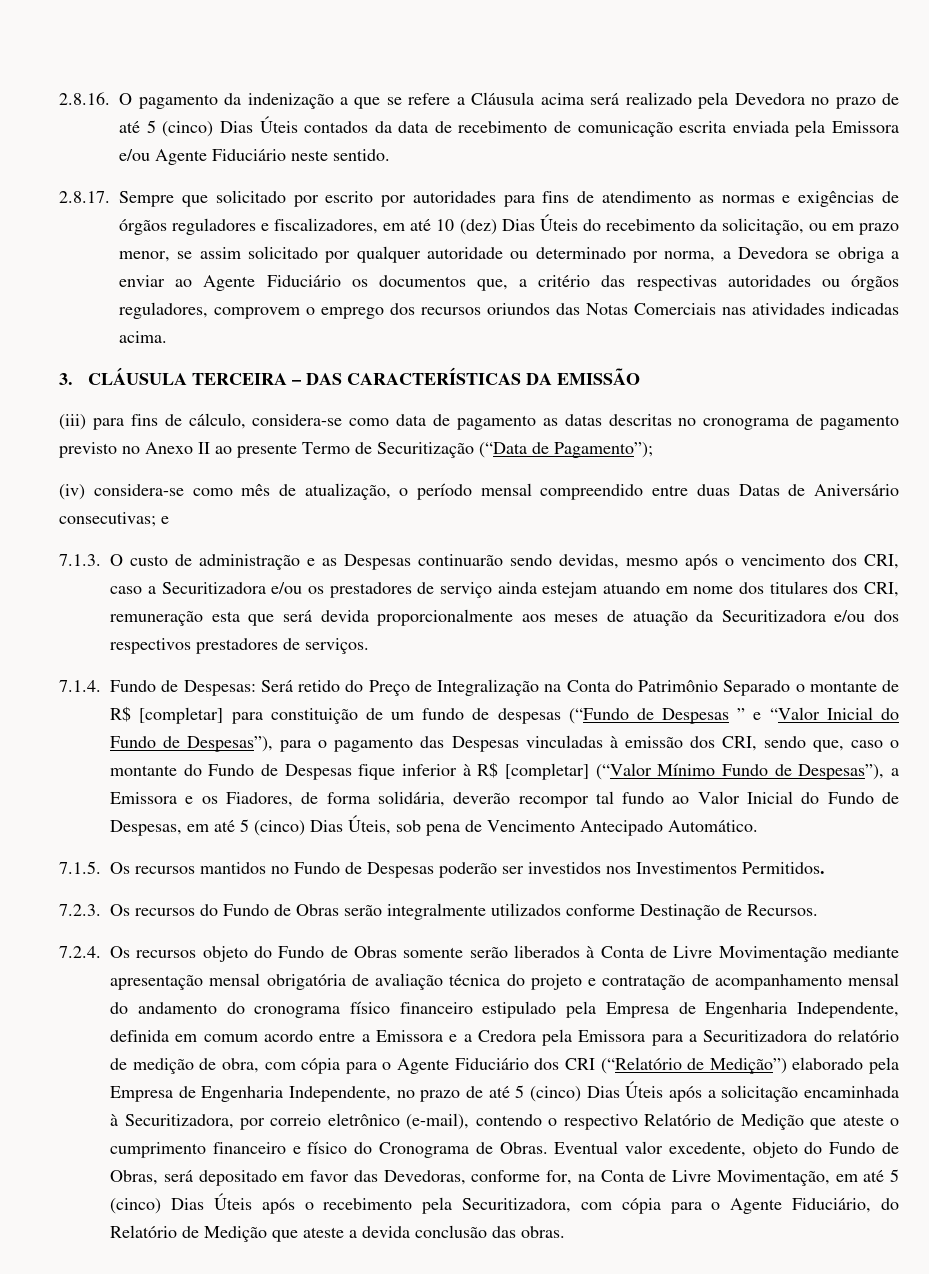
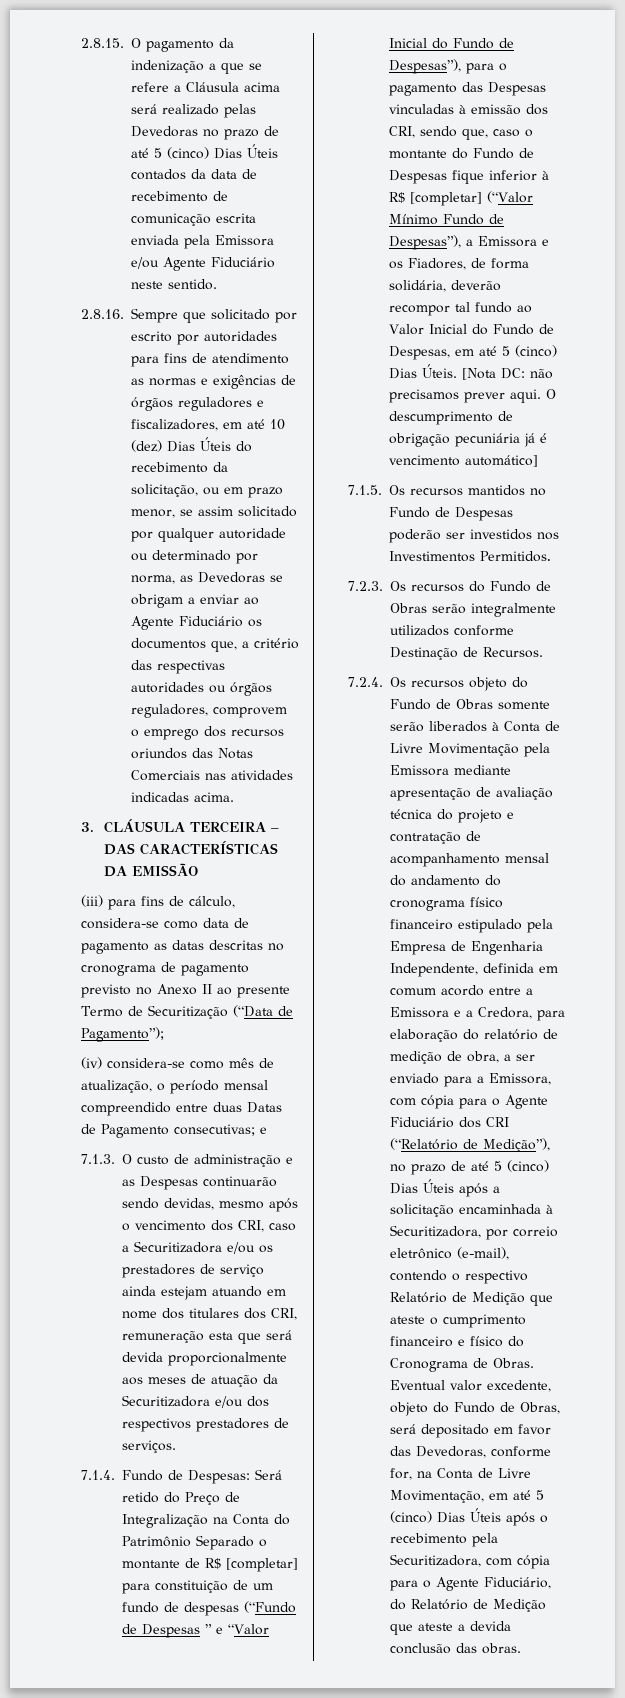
[59,92,111,105] 2.8.16. -> [81,38,125,48] 2.8.15.
[698,92,805,109] pela Devedora -> [224,104,257,118] [131,126,199,137] pelas Devedoras
[59,191,111,203] 2.8.17. -> [81,309,125,319] 2.8.16.
[722,247,884,263] a Devedora se obriga -> [180,572,284,583] [131,594,184,608] as Devedoras se obrigam
[813,484,899,496] Aniversário -> [101,1124,170,1138] Pagamento
[348,815,759,836] Úteis, sob pena de Vencimento Antecipado Automático. -> [422,364,554,380] [389,389,557,403] [389,411,514,425] [389,433,548,447] [389,455,539,467] Úteis. [Nota DC: não precisamos prever aqui. O descumprimento de obrigação pecuniária já é vencimento automático]
[832,946,899,958] [110,973,346,990] mediante apresentação mensal obrigatória -> [524,743,551,757] [390,765,512,776] [390,788,472,801] pela Emissora mediante apresentação
[477,1029,808,1046] Credora pela Emissora para a Securitizadora -> [478,1007,566,1021] [390,1029,459,1042] Credora, para elaboração
(260, 1065) none -> [504,1054,536,1061] [390,1073,552,1087] a ser enviado para a Emissora,
[709,1057,900,1074] [110,1086,392,1102] Medição”) elaborado pela Empresa de Engenharia Independente, -> [483,1138,551,1152] Medição”),

